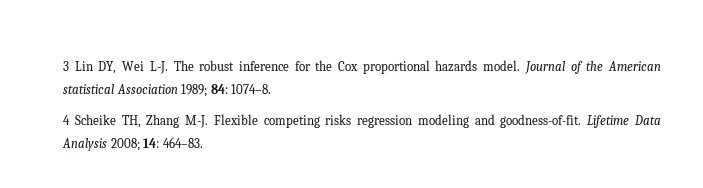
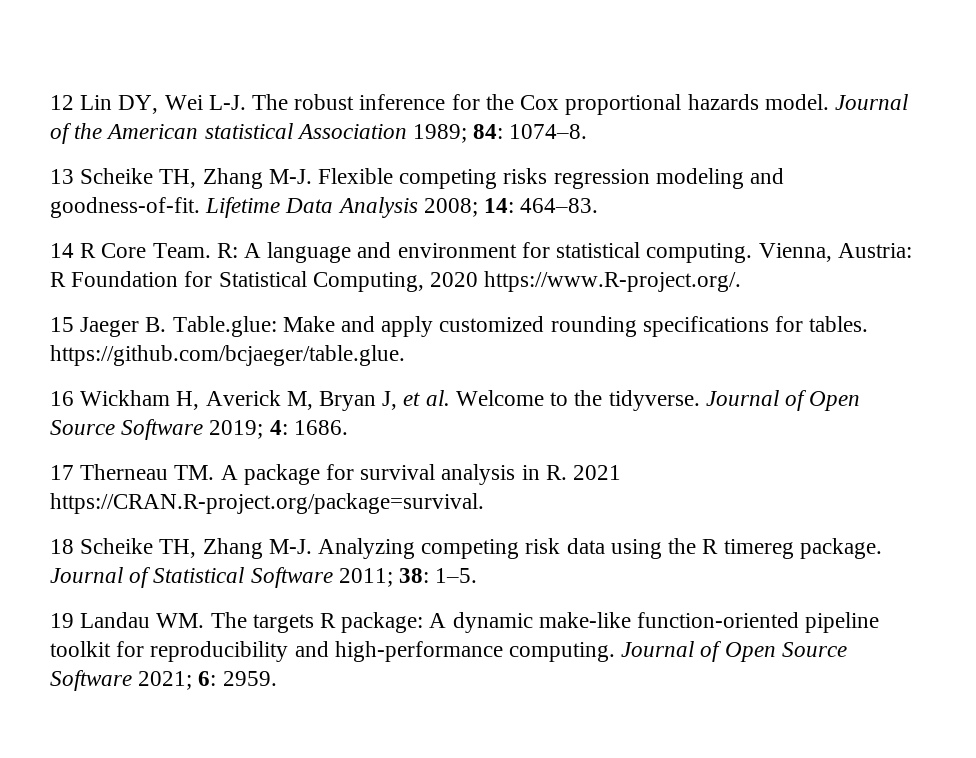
[63,61,69,71] 3 -> [50,95,74,110] 12
[63,115,70,125] 4 -> [50,169,74,184] 13
(203, 142) none -> [50,242,912,263] [50,271,742,292] [50,316,869,337] [50,345,405,366] [50,390,861,411] [50,419,348,440] [50,464,622,485] [50,493,484,514] [50,538,882,559] [50,567,478,588] [50,612,880,633] [50,641,847,662] [50,670,277,691] // 14 R Core Team. R: A language and environment for statistical computing. Vienna, Austria: R Foundation for Statistical Computing, 2020 https://www.R-project.org/. // 15 Jaeger B. Table.glue: Make and apply customized rounding specifications for tables. https://github.com/bcjaeger/table.glue. // 16 Wickham H, Averick M, Bryan J, et al. Welcome to the tidyverse. Journal of Open Source Software 2019; 4: 1686. // 17 Therneau TM. A package for survival analysis in R. 2021 https://CRAN.R-project.org/package=survival. // 18 Scheike TH, Zhang M-J. Analyzing competing risk data using the R timereg package. Journal of Statistical Software 2011; 38: 1–5. // 19 Landau WM. The targets R package: A dynamic make-like function-oriented pipeline toolkit for reproducibility and high-performance computing. Journal of Open Source Software 2021; 6: 2959.

